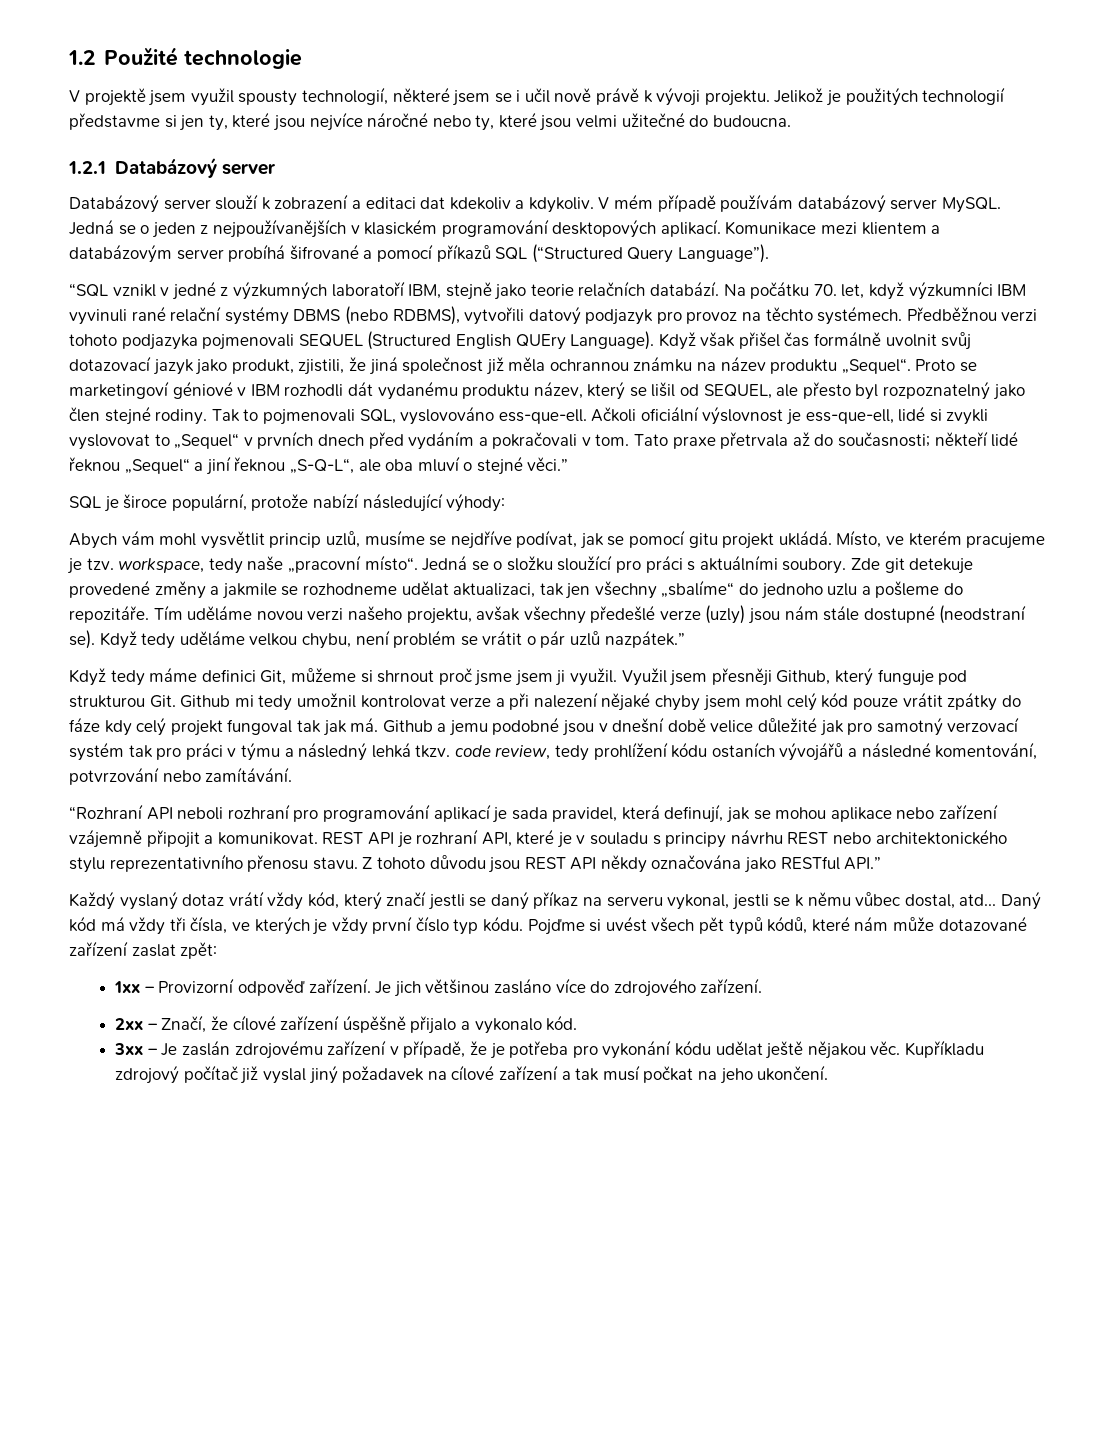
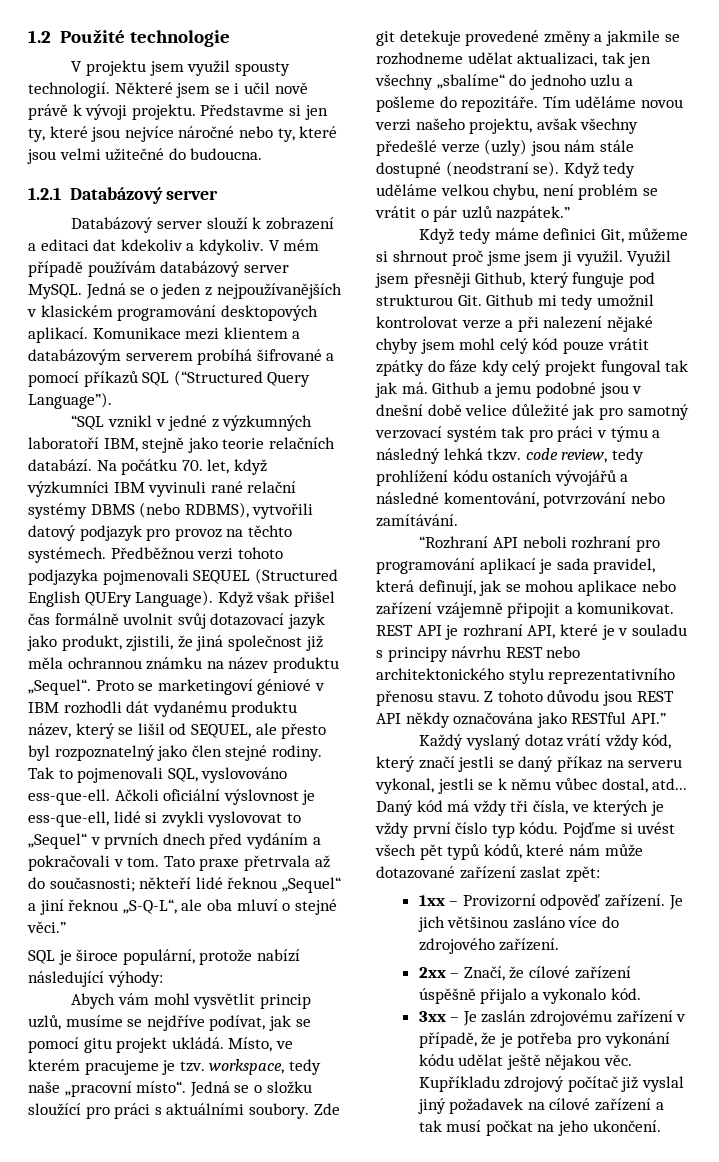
[84,88,146,106] projektě -> [85,60,146,76] projektu
[301,87,450,105] technologií, některé -> [28,82,173,98] technologií. Některé
[774,87,1006,106] [69,113,160,130] Jelikož je použitých technologií představme -> [200,104,285,116] Představme
[176,249,224,260] server -> [125,353,193,361] serverem

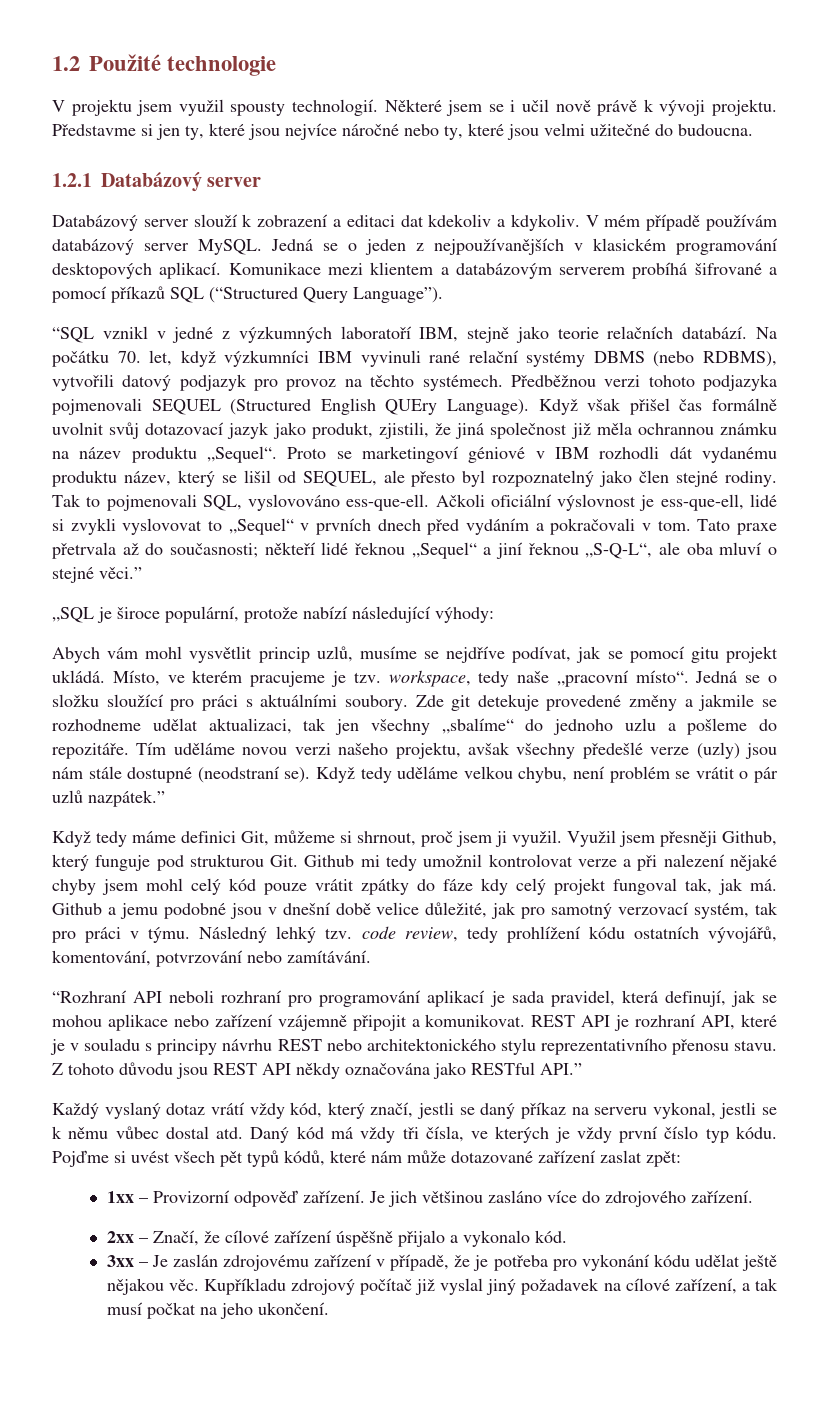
[28,950,55,964] SQL -> [52,607,94,623] „SQL
[392,250,521,266] shrnout proč jsme -> [357,831,453,847] shrnout, proč
[665,360,689,372] tak -> [685,878,712,894] tak,
[511,404,569,417] důležité -> [425,902,488,918] důležité,
[446,426,497,442] systém -> [694,903,750,919] systém,
[610,426,661,442] [376,448,522,464] týmu a následný lehká tkzv. -> [148,926,353,943] týmu. Následný lehký tzv.
[492,470,629,486] [376,492,439,504] ostaních vývojářů a následné -> [633,926,778,943] ostatních vývojářů,
[418,756,455,769] značí -> [370,1102,414,1118] značí,
[601,778,688,793] dostal, atd... -> [165,1126,244,1139] dostal atd.
[595,1098,652,1111] zařízení -> [674,1278,737,1294] zařízení,

